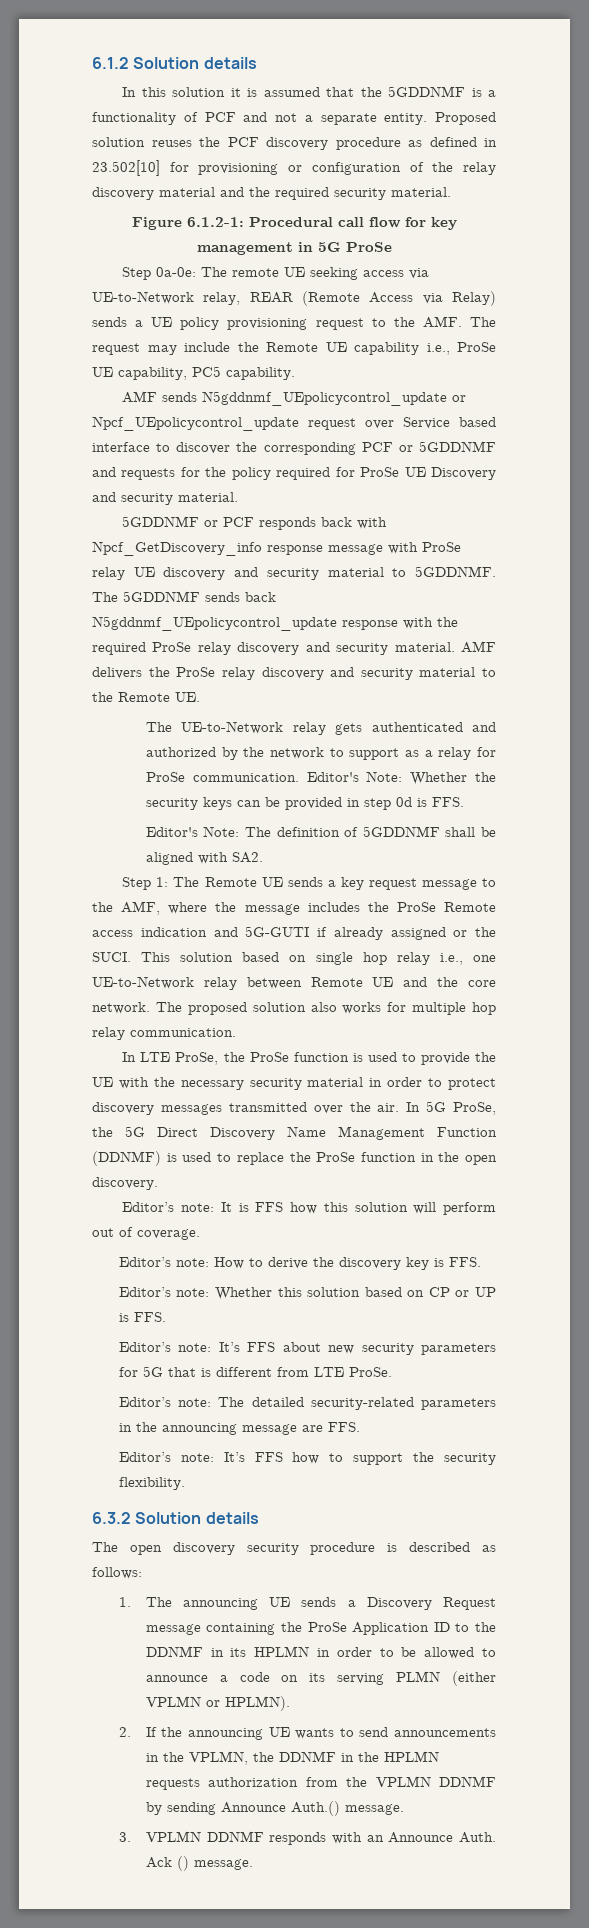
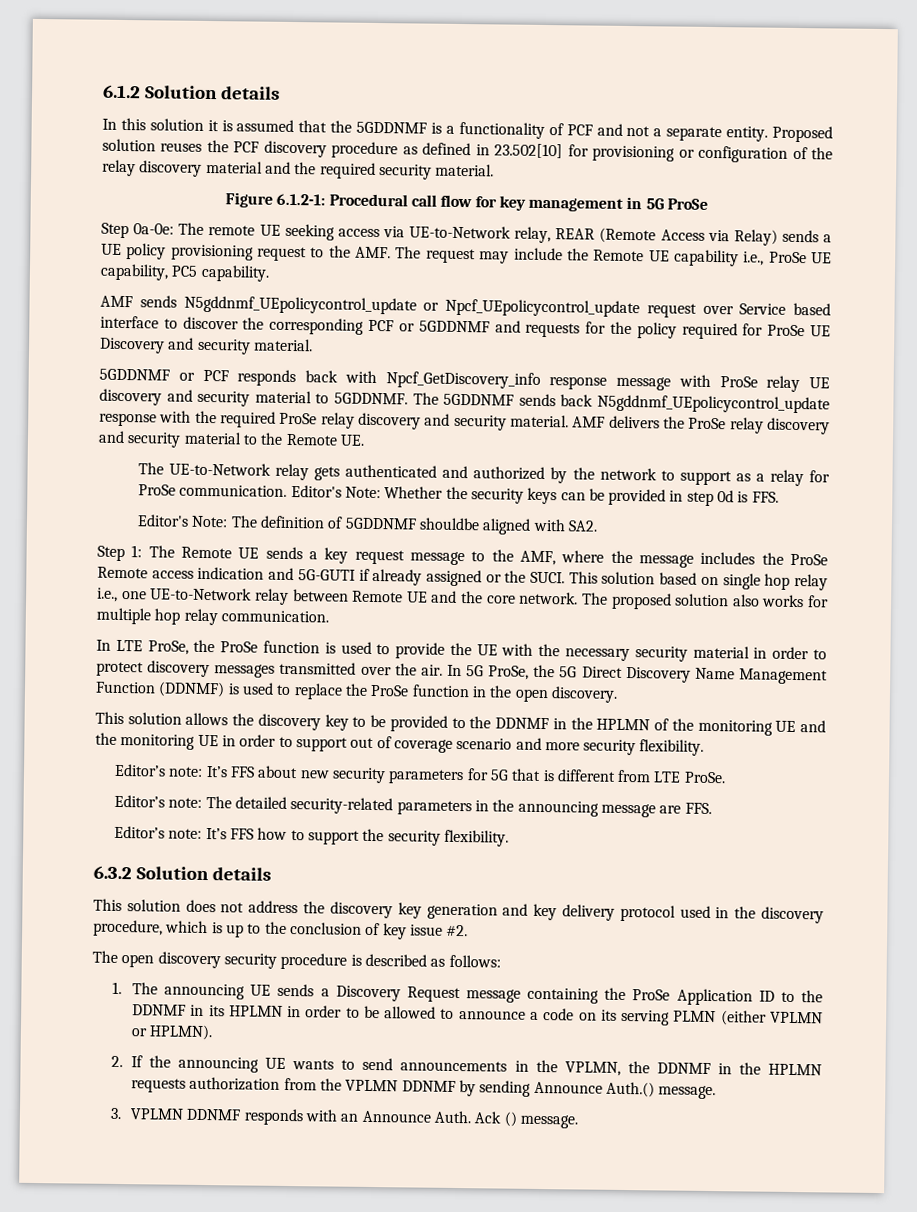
[445,827,496,837] shall be -> [418,517,480,531] shouldbe
[122,1202,496,1215] [92,1227,200,1240] [118,1257,481,1270] [118,1287,497,1300] [118,1312,166,1322] Editor’s note: It is FFS how this solution will perform out of coverage. // Editor’s note: How to derive the discovery key is FFS. // Editor’s note: Whether this solution based on CP or UP is FFS. -> [95,711,826,736] [95,732,705,756] This solution allows the discovery key to be provided to the DDNMF in the HPLMN of the monitoring UE and the monitoring UE in order to support out of coverage scenario and more security flexibility.
(259, 1518) none -> [93,898,824,924] [93,919,469,940] // This solution does not address the discovery key generation and key delivery protocol used in the discovery procedure, which is up to the conclusion of key issue #2.

